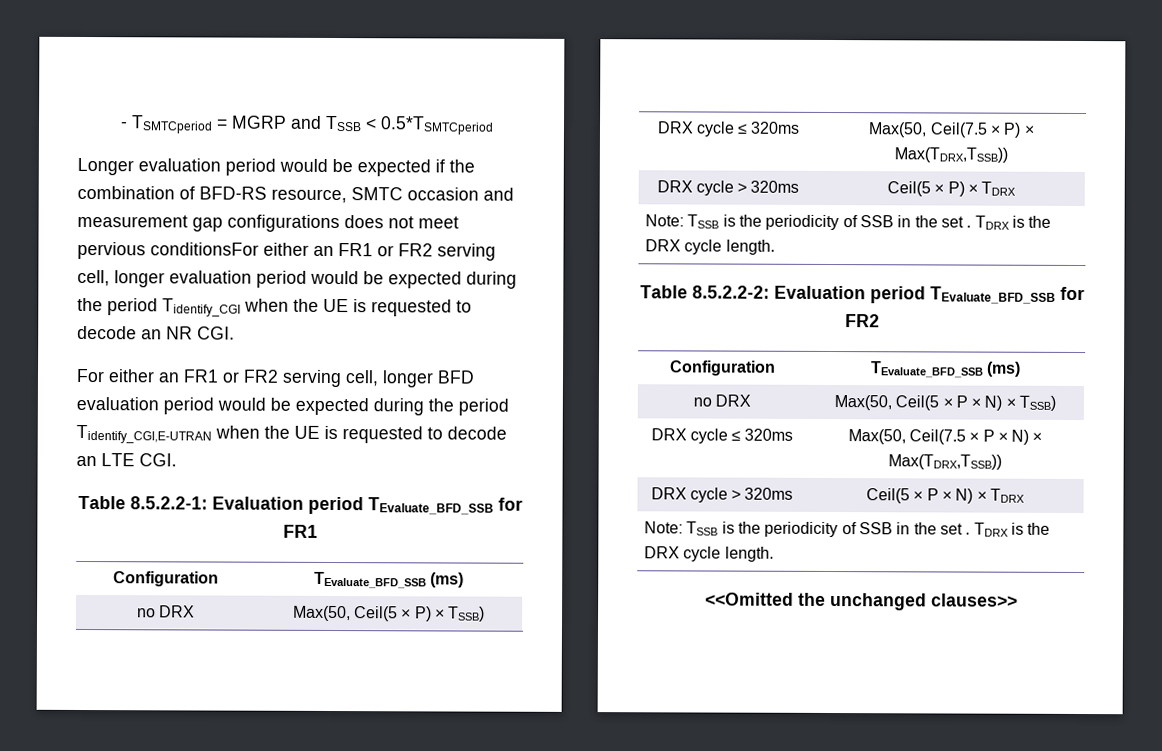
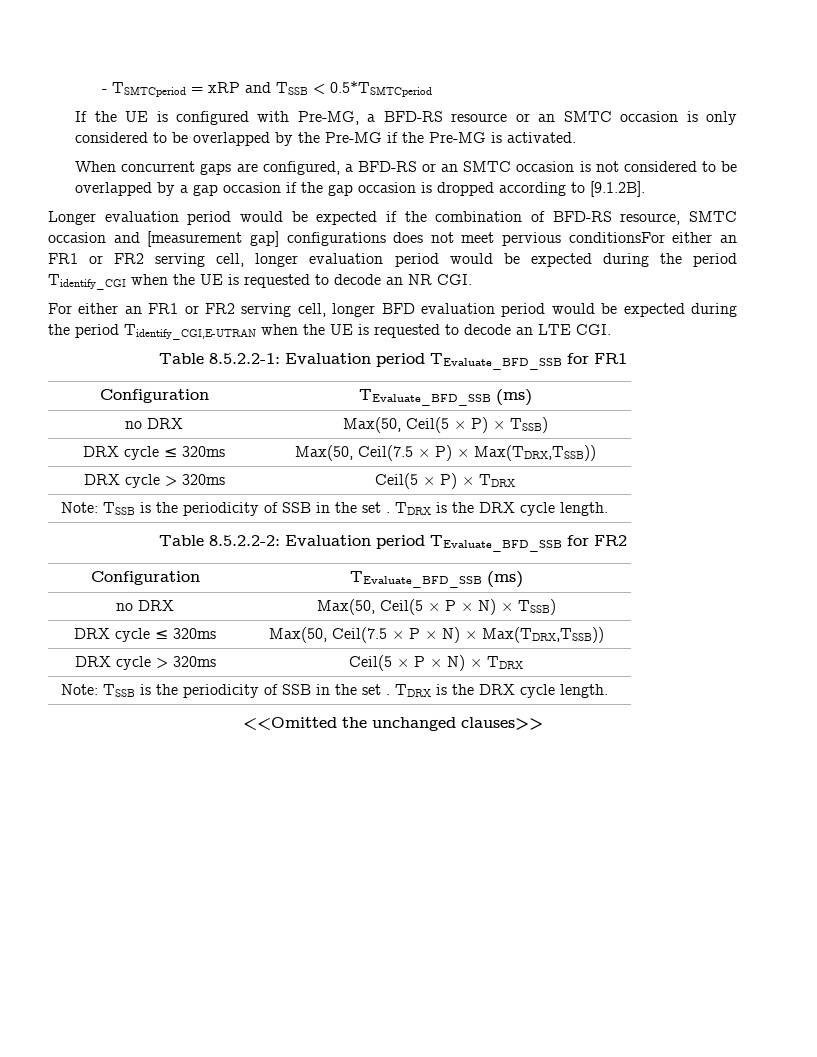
[231,115,288,129] MGRP -> [208,82,241,93] xRP
(495, 125) none -> [75,111,738,125] [75,132,577,146] [75,161,738,175] [75,181,646,197] // If the UE is configured with Pre-MG, a BFD-RS resource or an SMTC occasion is only considered to be overlapped by the Pre-MG if the Pre-MG is activated. // When concurrent gaps are configured, a BFD-RS or an SMTC occasion is not considered to be overlapped by a gap occasion if the gap occasion is dropped according to [9.1.2B].
[77,214,223,232] measurement gap -> [147,231,279,247] [measurement gap]

